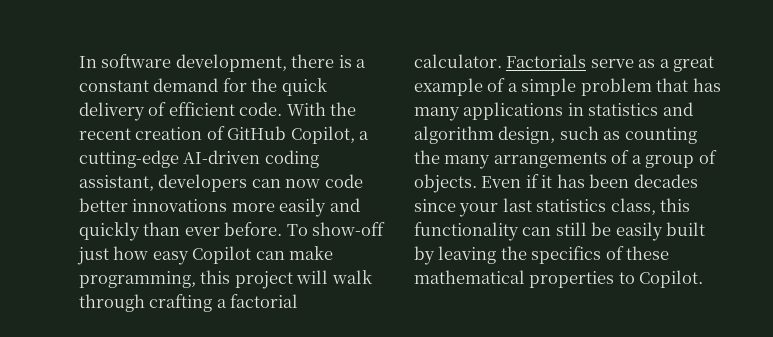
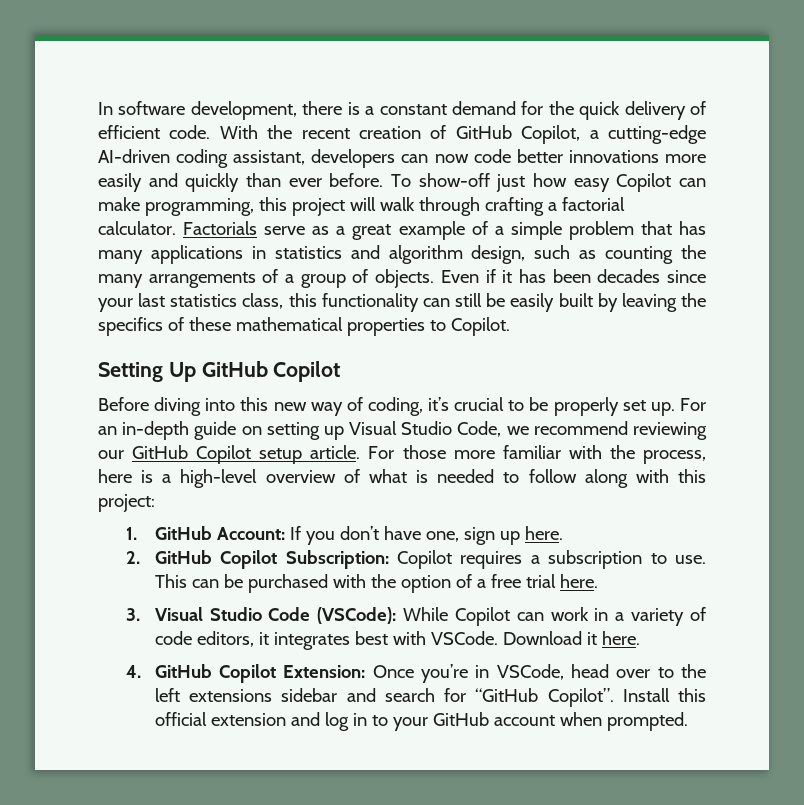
(704, 279) none -> [98,361,341,382] [98,397,707,416] [98,421,707,440] [98,445,707,464] [98,469,706,488] [98,494,155,512] [126,526,563,545] [126,550,706,569] [154,574,598,593] [126,607,707,626] [154,631,640,650] [126,664,706,683] [154,688,706,707] [154,712,688,731] // Setting Up GitHub Copilot // Before diving into this new way of coding, it’s crucial to be properly set up. For an in-depth guide on setting up Visual Studio Code, we recommend reviewing our GitHub Copilot setup article. For those more familiar with the process, here is a high-level overview of what is needed to follow along with this project: // 1. GitHub Account: If you don’t have one, sign up here. // 2. GitHub Copilot Subscription: Copilot requires a subscription to use. This can be purchased with the option of a free trial here. // 3. Visual Studio Code (VSCode): While Copilot can work in a variety of code editors, it integrates best with VSCode. Download it here. // 4. GitHub Copilot Extension: Once you’re in VSCode, head over to the left extensions sidebar and search for “GitHub Copilot”. Install this official extension and log in to your GitHub account when prompted.

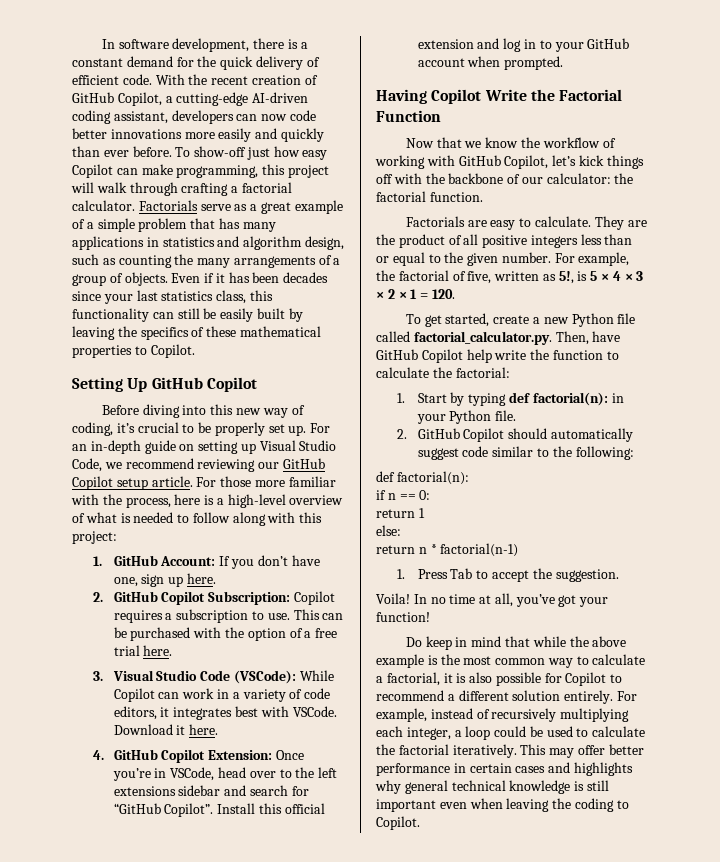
(688, 721) none -> [376,89,623,104] [376,110,441,122] [405,137,616,148] [375,155,644,169] [376,173,634,184] [376,191,483,202] [405,216,647,230] [376,234,633,248] [376,252,630,266] [376,270,644,284] [376,289,455,299] [405,313,636,327] [376,331,621,345] [376,349,619,363] [376,367,510,378] [396,392,624,406] [416,410,517,424] [396,428,634,442] [417,446,634,460] [376,471,469,485] [376,490,431,500] [376,508,425,518] [376,525,401,536] [376,543,519,557] [396,568,619,582] [376,593,609,607] [376,612,430,622] [405,636,627,650] [376,654,646,668] [376,672,623,686] [376,690,637,704] [376,708,630,722] [376,726,646,740] [376,744,644,758] [376,762,633,776] [375,780,609,794] [376,798,629,812] [376,816,420,830] // Having Copilot Write the Factorial Function // Now that we know the workflow of working with GitHub Copilot, let’s kick things off with the backbone of our calculator: the factorial function. // Factorials are easy to calculate. They are the product of all positive integers less than or equal to the given number. For example, the factorial of five, written as 5!, is 5 × 4 × 3 × 2 × 1 = 120. // To get started, create a new Python file called factorial_calculator.py. Then, have GitHub Copilot help write the function to calculate the factorial: // 1. Start by typing def factorial(n): in your Python file. // 2. GitHub Copilot should automatically suggest code similar to the following: // def factorial(n): // if n == 0: // return 1 // else: // return n * factorial(n-1) // 1. Press Tab to accept the suggestion. // Voila! In no time at all, you’ve got your function! // Do keep in mind that while the above example is the most common way to calculate a factorial, it is also possible for Copilot to recommend a different solution entirely. For example, instead of recursively multiplying each integer, a loop could be used to calculate the factorial iteratively. This may offer better performance in certain cases and highlights why general technical knowledge is still important even when leaving the coding to Copilot.

